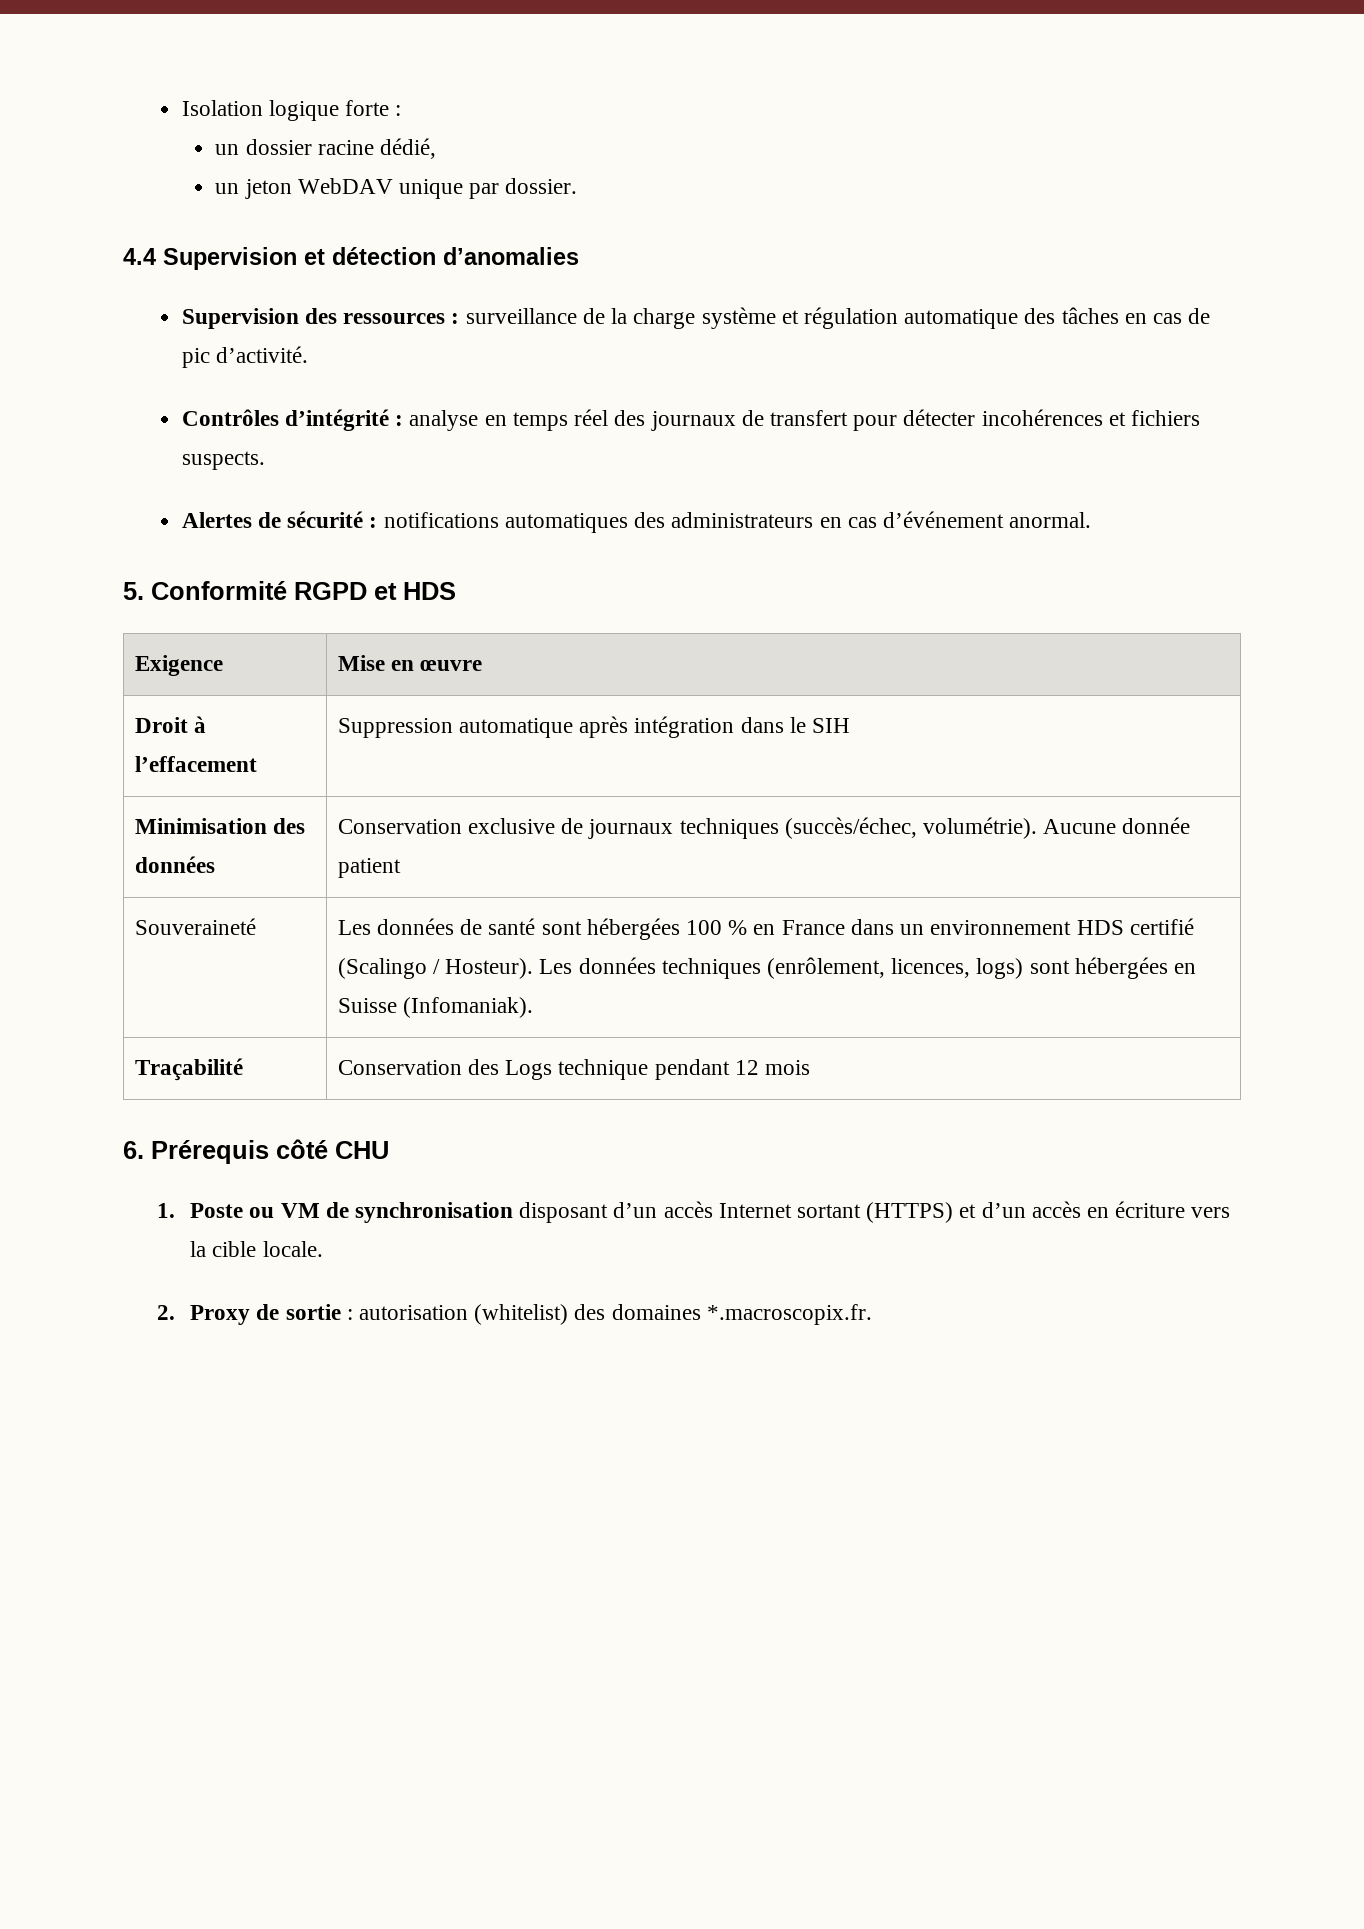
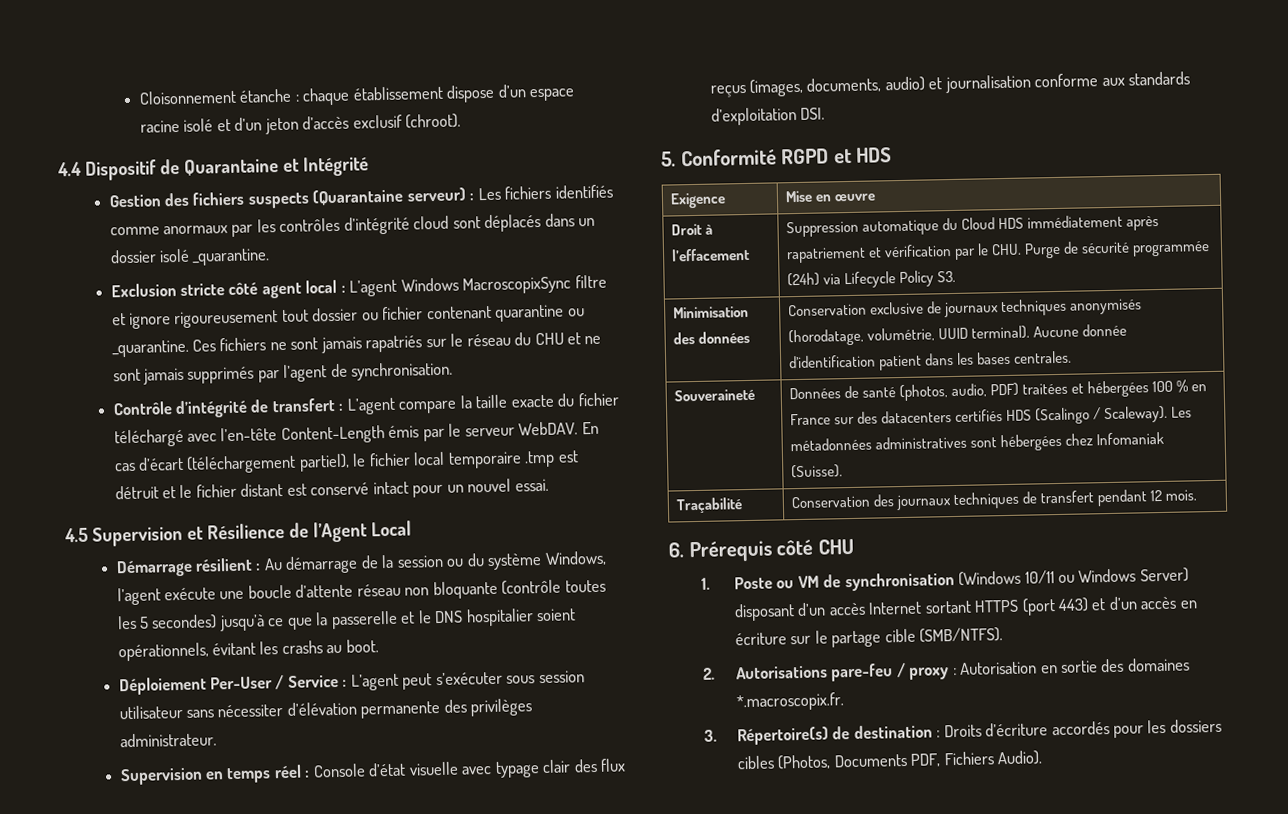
[181,100,402,121] [215,138,437,159] [215,178,578,199] [123,247,579,270] [181,307,1211,329] [181,346,309,368] [181,409,1201,431] [181,451,265,470] [181,511,1092,533] Isolation logique forte : // un dossier racine dédié, // un jeton WebDAV unique par dossier. // 4.4 Supervision et détection d’anomalies // Supervision des ressources : surveillance de la charge système et régulation automatique des tâches en cas de pic d’activité. // Contrôles d’intégrité : analyse en temps réel des journaux de transfert pour détecter incohérences et fichiers suspects. // Alertes de sécurité : notifications automatiques des administrateurs en cas d’événement anormal. -> [138,84,576,106] [139,113,462,135] [57,156,369,181] [108,184,613,209] [109,213,596,237] [109,248,271,266] [110,274,607,299] [111,304,585,329] [110,332,602,358] [112,361,454,385] [112,392,619,419] [113,421,599,448] [113,450,579,474] [114,478,549,500] [64,520,412,547] [115,550,607,578] [116,579,606,606] [116,608,577,632] [117,639,379,662] [118,670,585,696] [118,698,533,720] [119,732,217,748] [119,758,627,786] [709,71,1191,98] [710,106,826,126] Cloisonnement étanche : chaque établissement dispose d’un espace racine isolé et d’un jeton d’accès exclusif (chroot). // 4.4 Dispositif de Quarantaine et Intégrité // Gestion des fichiers suspects (Quarantaine serveur) : Les fichiers identifiés comme anormaux par les contrôles d’intégrité cloud sont déplacés dans un dossier isolé _quarantine. // Exclusion stricte côté agent local : L’agent Windows MacroscopixSync filtre et ignore rigoureusement tout dossier ou fichier contenant quarantine ou _quarantine. Ces fichiers ne sont jamais rapatriés sur le réseau du CHU et ne sont jamais supprimés par l’agent de synchronisation. // Contrôle d’intégrité de transfert : L’agent compare la taille exacte du fichier téléchargé avec l’en-tête Content-Length émis par le serveur WebDAV. En cas d’écart (téléchargement partiel), le fichier local temporaire .tmp est détruit et le fichier distant est conservé intact pour un nouvel essai. // 4.5 Supervision et Résilience de l’Agent Local // Démarrage résilient : Au démarrage de la session ou du système Windows, l’agent exécute une boucle d’attente réseau non bloquante (contrôle toutes les 5 secondes) jusqu’à ce que la passerelle et le DNS hospitalier soient opérationnels, évitant les crashs au boot. // Déploiement Per-User / Service : L’agent peut s’exécuter sous session utilisateur sans nécessiter d’élévation permanente des privilèges administrateur. // Supervision en temps réel : Console d’état visuelle avec typage clair des flux reçus (images, documents, audio) et journalisation conforme aux standards d’exploitation DSI.
[579,716,851,738] après intégration dans le SIH -> [941,214,1159,231] [785,241,1210,264] [786,270,956,289] du Cloud HDS immédiatement après rapatriement et vérification par le CHU. Purge de sécurité programmée (24h) via Lifecycle Policy S3.
[784,817,1038,839] (succès/échec, volumétrie). -> [1069,298,1142,315] [787,325,1030,347] anonymisés (horodatage, volumétrie, UUID terminal).
(1191, 825) none -> [788,354,876,369] d’identification
[134,918,256,935] [337,918,582,935] // Souveraineté | Les données de santé sont -> [924,350,1072,366] [673,388,755,402] [788,382,1084,402] dans les bases centrales. // Souveraineté | Données de santé (photos, audio, PDF) traitées et
[850,918,1194,935] [337,957,1197,979] [337,997,533,1018] dans un environnement HDS certifié (Scalingo / Hosteur). Les données techniques (enrôlement, licences, logs) sont hébergées en Suisse (Infomaniak). -> [833,405,1192,425] [789,431,1164,452] [790,464,843,479] sur des datacenters certifiés HDS (Scalingo / Scaleway). Les métadonnées administratives sont hébergées chez Infomaniak (Suisse).
[505,1059,649,1080] Logs technique -> [895,490,1094,511] journaux techniques de transfert
[765,1060,811,1075] mois -> [1164,489,1197,501] mois.
(513, 1212) none -> [958,567,1189,586] (Windows 10/11 ou Windows Server)
[866,1202,954,1223] (HTTPS) -> [974,597,1090,616] HTTPS (port 443)
[1191,1207,1231,1218] [190,1241,323,1257] [156,1304,872,1325] vers la cible locale. // 2. Proxy de sortie : autorisation (whitelist) des domaines *.macroscopix.fr. -> [790,627,1004,648] [703,657,1190,682] [735,692,844,712] [704,718,1222,746] [736,750,1043,770] sur le partage cible (SMB/NTFS). // 2. Autorisations pare-feu / proxy : Autorisation en sortie des domaines *.macroscopix.fr. // 3. Répertoire(s) de destination : Droits d’écriture accordés pour les dossiers cibles (Photos, Documents PDF, Fichiers Audio).

